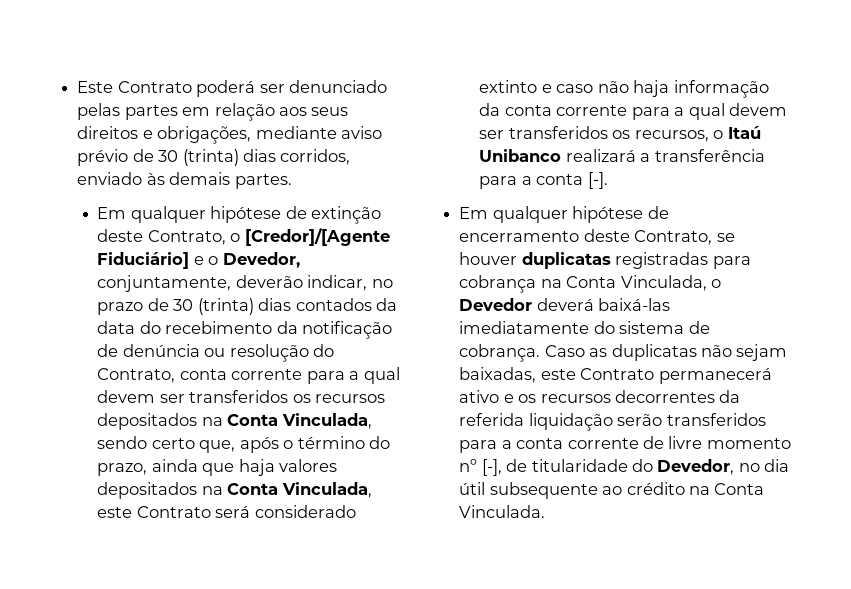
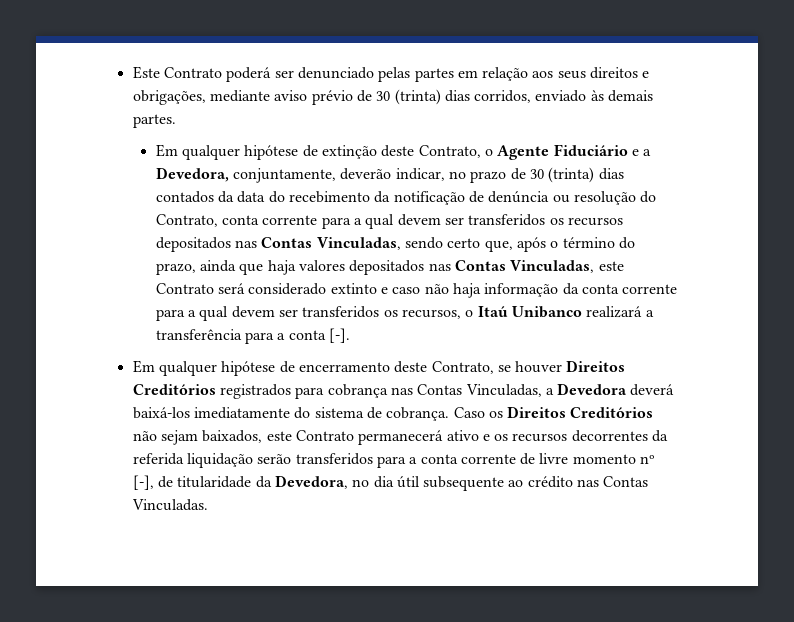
[244,228,390,246] [97,252,300,269] [Credor]/[Agente Fiduciário] e o Devedor, -> [497,144,652,160] [155,167,229,182] Agente Fiduciário e a Devedora,
[201,413,372,429] na Conta Vinculada, -> [235,237,401,250] nas Contas Vinculadas,
[201,482,372,498] na Conta Vinculada, -> [428,260,595,273] nas Contas Vinculadas,
[521,252,751,269] [459,275,721,293] [459,298,671,311] duplicatas registradas para cobrança na Conta Vinculada, o Devedor deverá baixá-las -> [566,360,626,372] [132,383,675,399] [132,407,190,419] Direitos Creditórios registrados para cobrança nas Contas Vinculadas, a Devedora deverá baixá-los
[589,344,697,361] as duplicatas -> [488,406,654,418] os Direitos Creditórios
[459,367,537,383] baixadas, -> [202,430,263,443] baixados,
[631,459,735,475] do Devedor, -> [255,475,348,489] da Devedora,
[688,483,765,495] [459,505,546,518] na Conta Vinculada. -> [577,476,649,487] [131,499,208,511] nas Contas Vinculadas.

